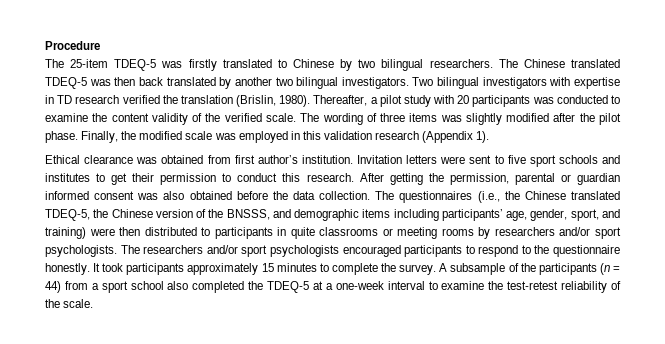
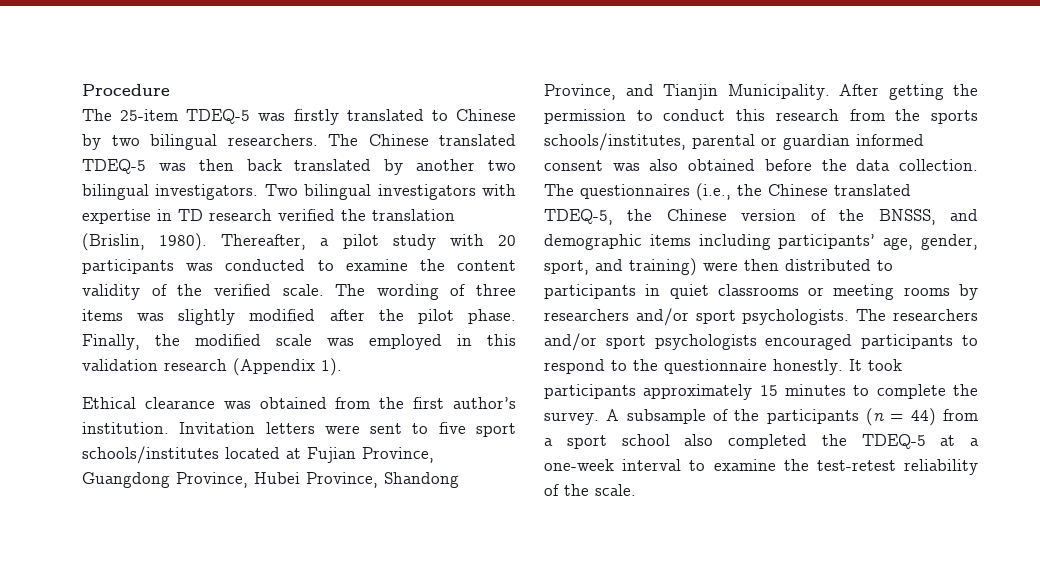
(231, 159) none -> [379,397,405,409] the
[558,155,620,164] [45,173,509,185] schools and institutes to get their permission to conduct this research. After getting the permission, -> [82,446,434,464] [82,472,459,488] [544,84,978,100] [544,109,978,124] [544,133,686,151] schools/institutes located at Fujian Province, Guangdong Province, Hubei Province, Shandong Province, and Tianjin Municipality. After getting the permission to conduct this research from the sports schools/institutes,
[290,227,315,239] quite -> [669,284,709,299] quiet

